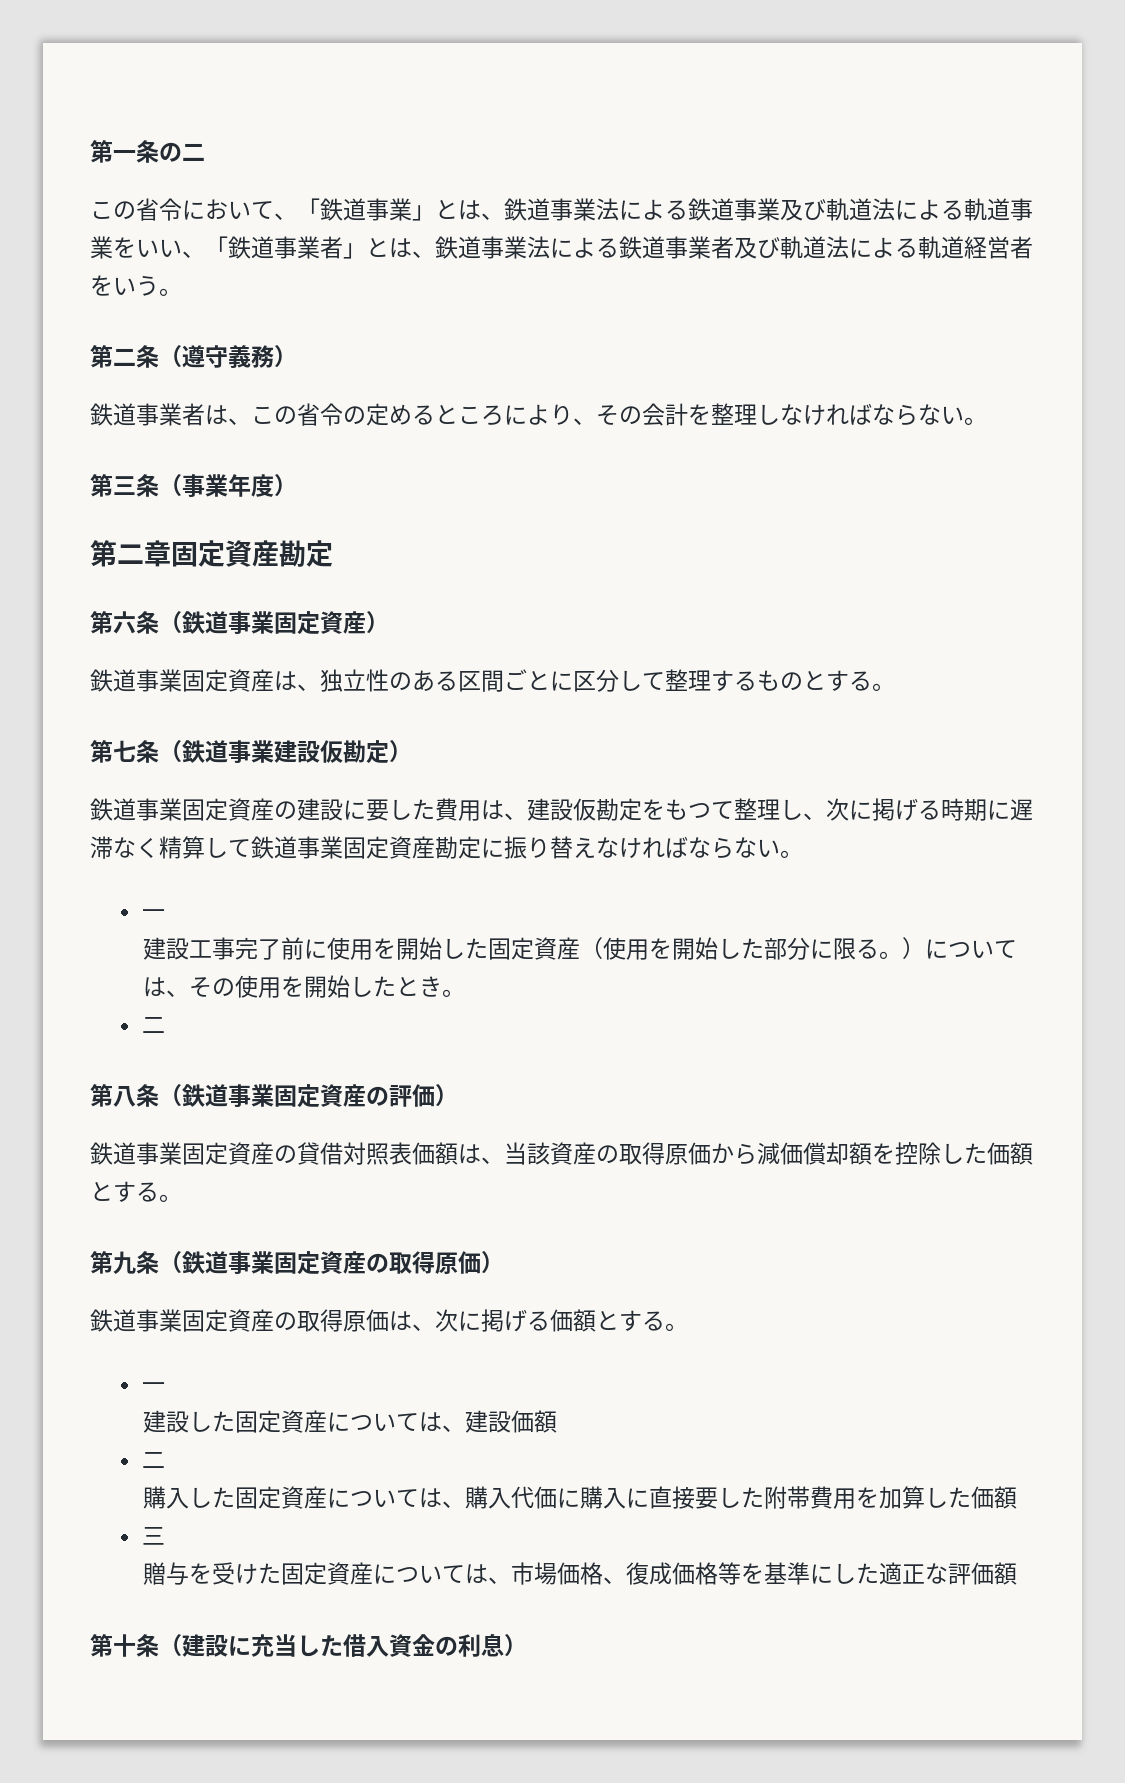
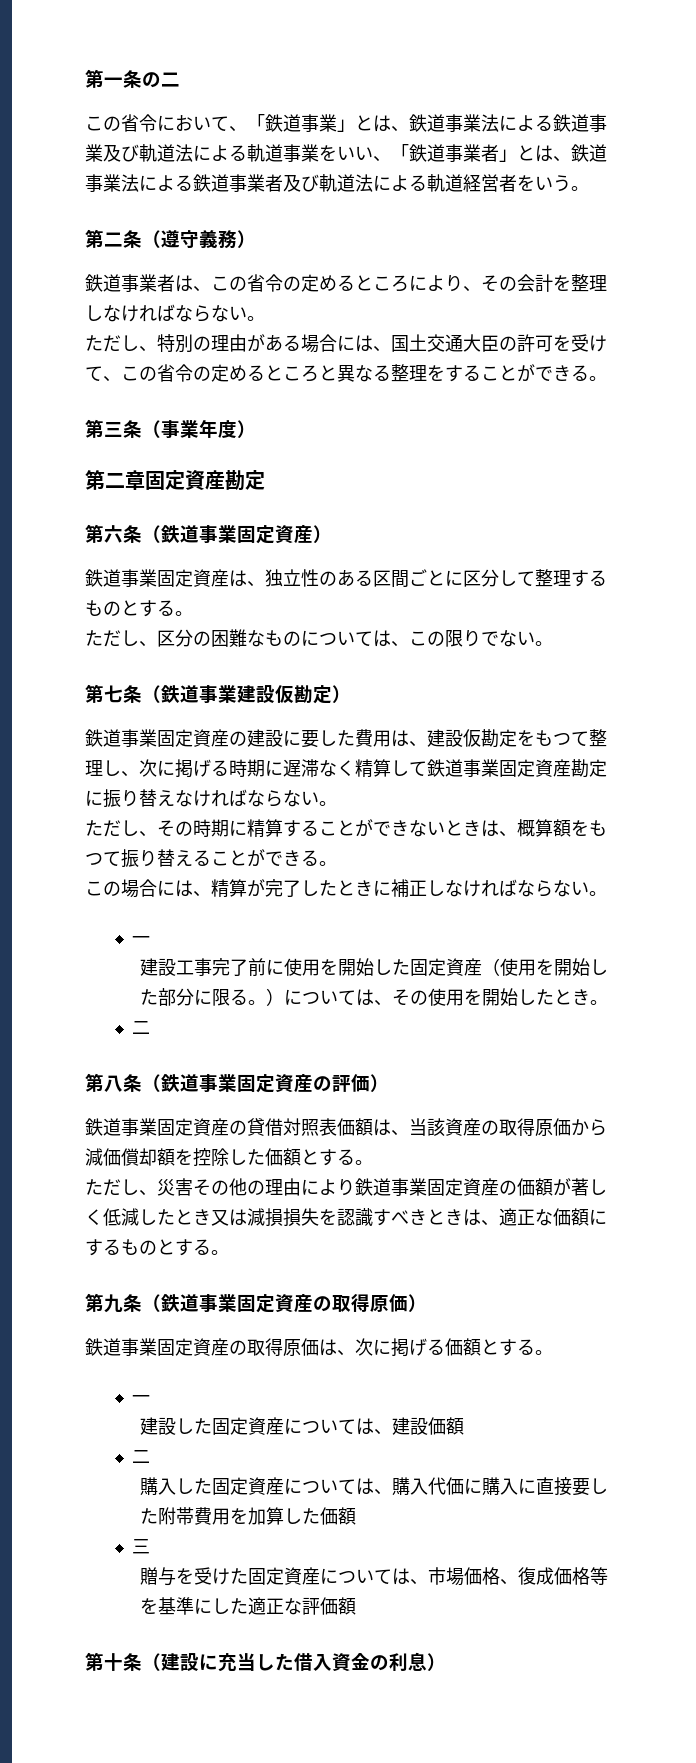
(987, 421) none -> [85,334,607,353] [85,364,607,382] // ただし、特別の理由がある場合には、国土交通大臣の許可を受けて、この省令の定めるところと異なる整理をすることができる。
(895, 687) none -> [85,629,553,647] // ただし、区分の困難なものについては、この限りでない。
(803, 854) none -> [85,819,607,837] [85,849,337,868] [85,879,607,898] // ただし、その時期に精算することができないときは、概算額をもつて振り替えることができる。 // この場合には、精算が完了したときに補正しなければならない。
(182, 1198) none -> [85,1178,607,1196] [85,1208,607,1227] [85,1239,229,1256] // ただし、災害その他の理由により鉄道事業固定資産の価額が著しく低減したとき又は減損損失を認識すべきときは、適正な価額にするものとする。

